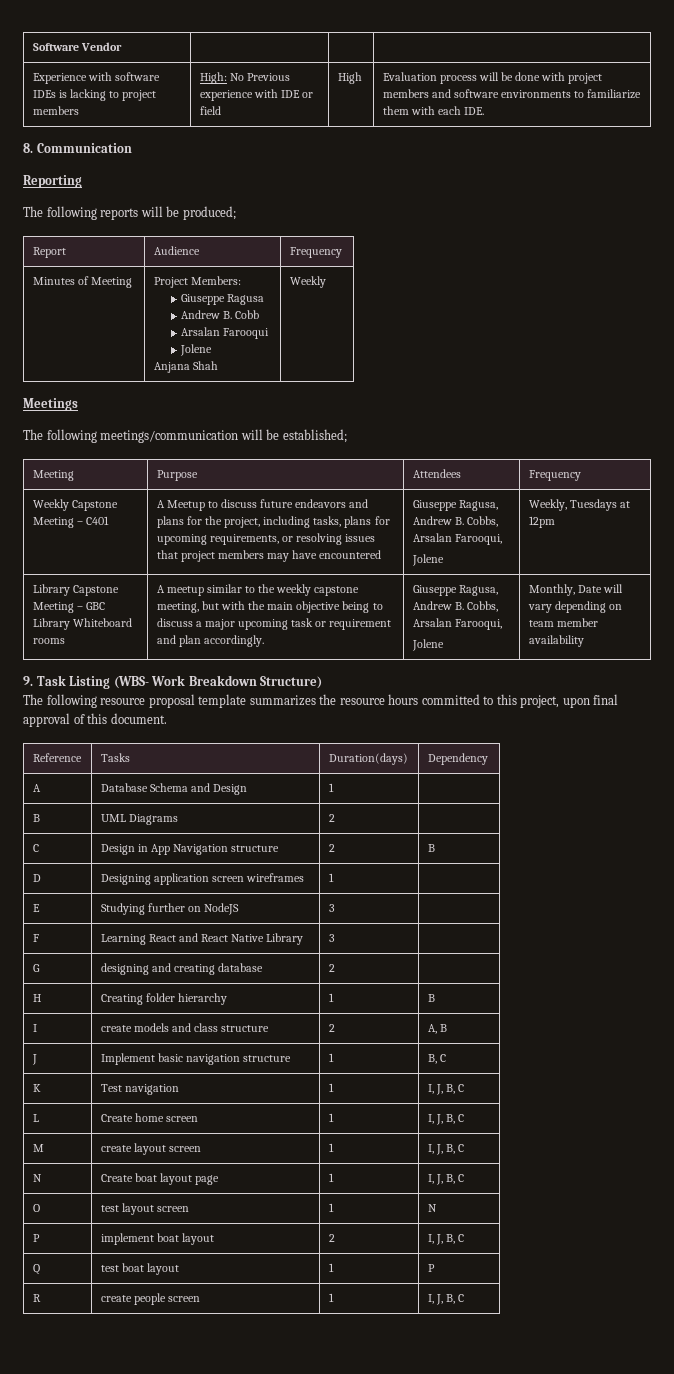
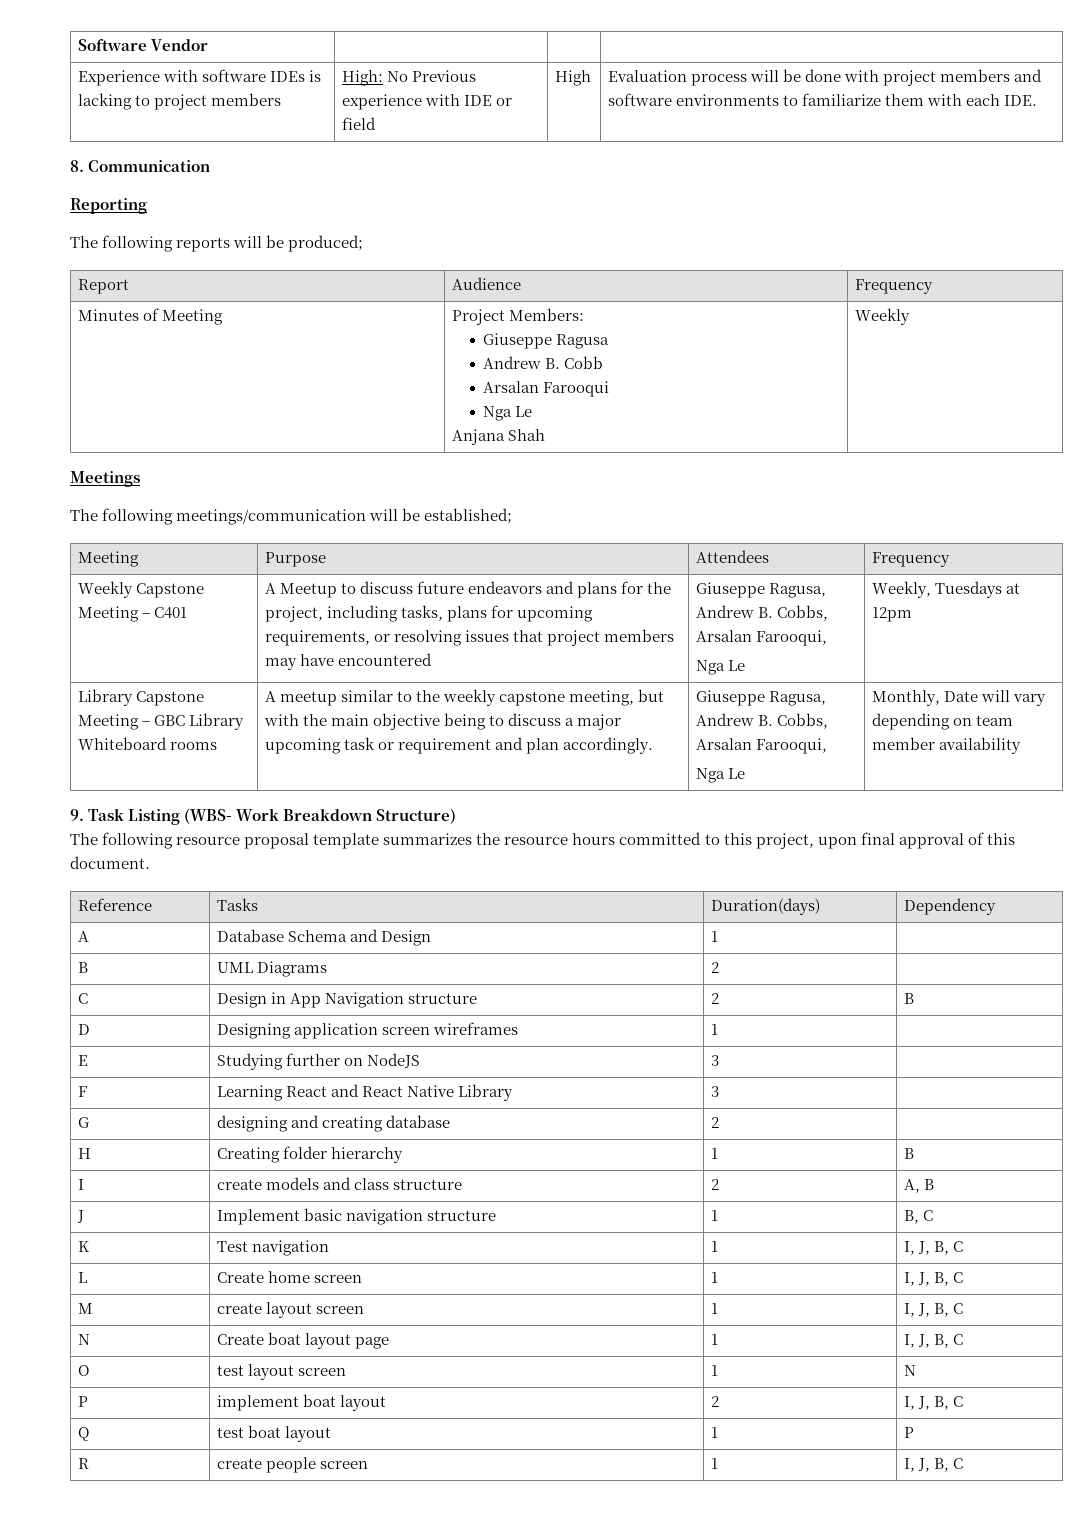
[180,344,213,356] Jolene -> [483,406,533,421] Nga Le
[411,554,444,566] Jolene -> [695,660,745,675] Nga Le
[411,639,444,651] Jolene -> [695,768,745,783] Nga Le

